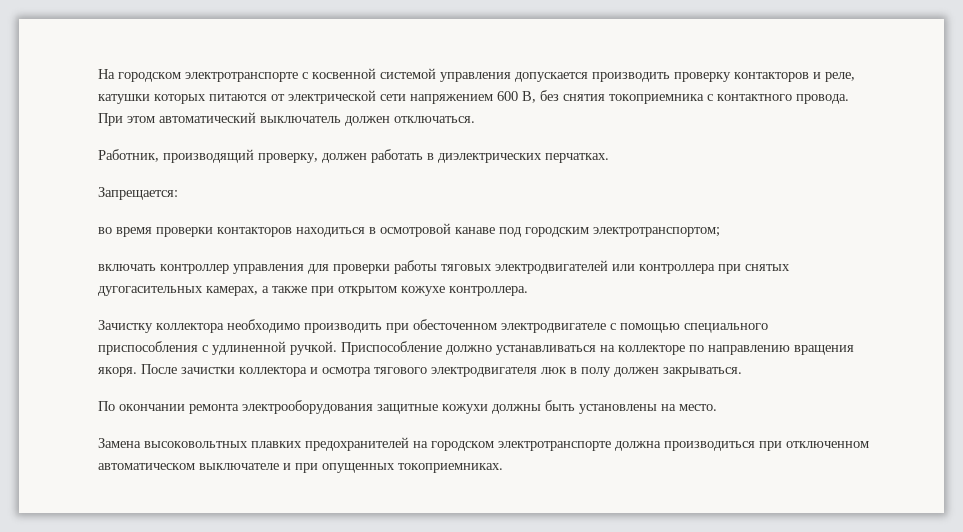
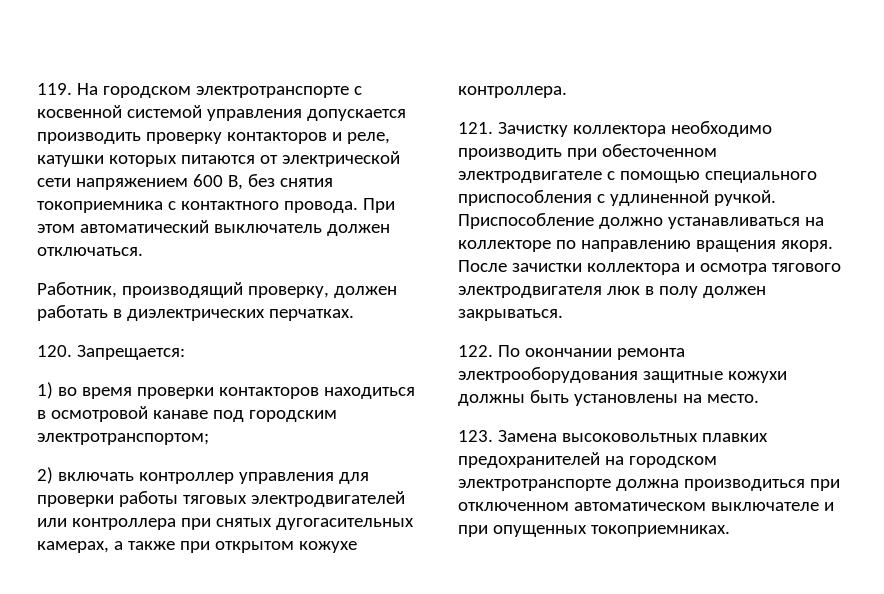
(98, 74) none -> [37,83,72,95] 119.
(609, 158) none -> [37,345,72,357] 120.
(178, 193) none -> [37,382,53,399] 1)
(720, 232) none -> [37,467,53,484] 2)
(528, 291) none -> [458,122,493,134] 121.
(742, 372) none -> [458,345,493,357] 122.
(717, 407) none -> [458,430,493,442] 123.

